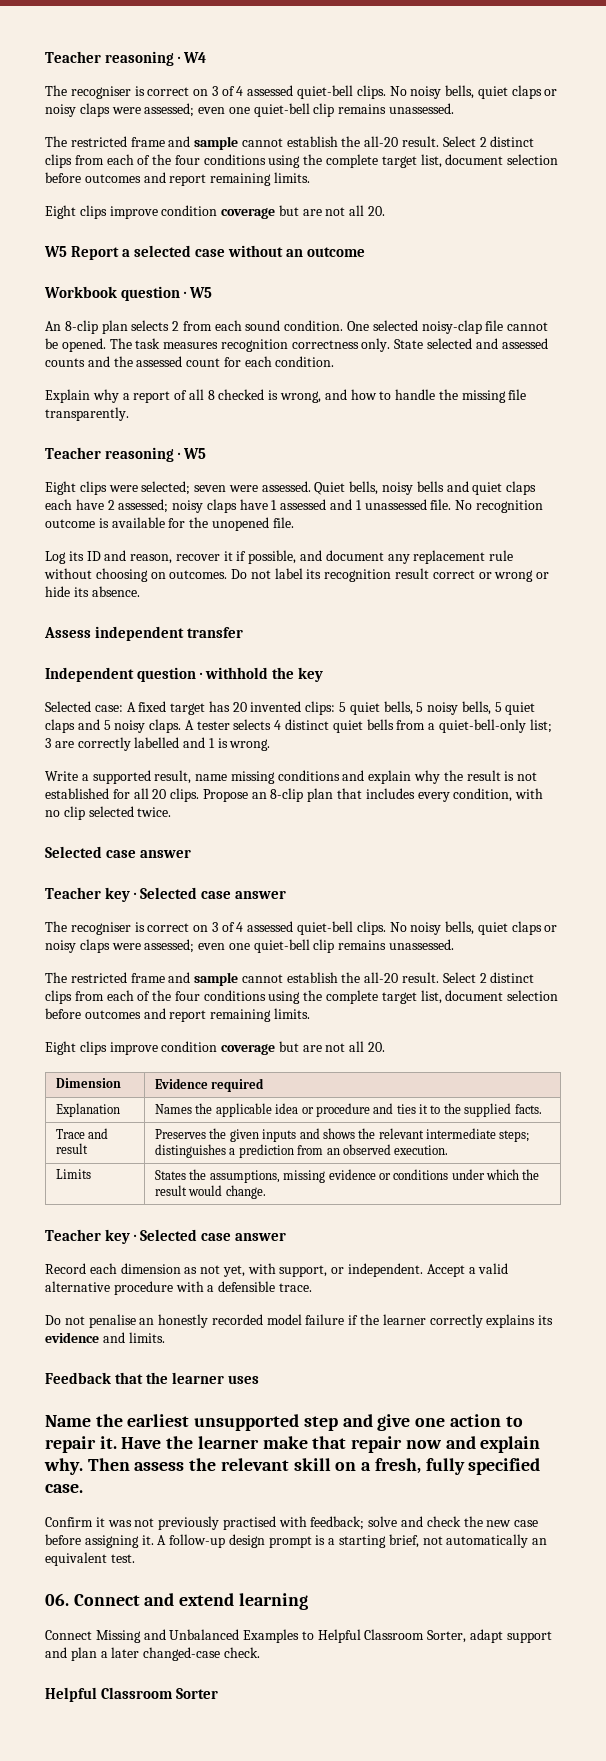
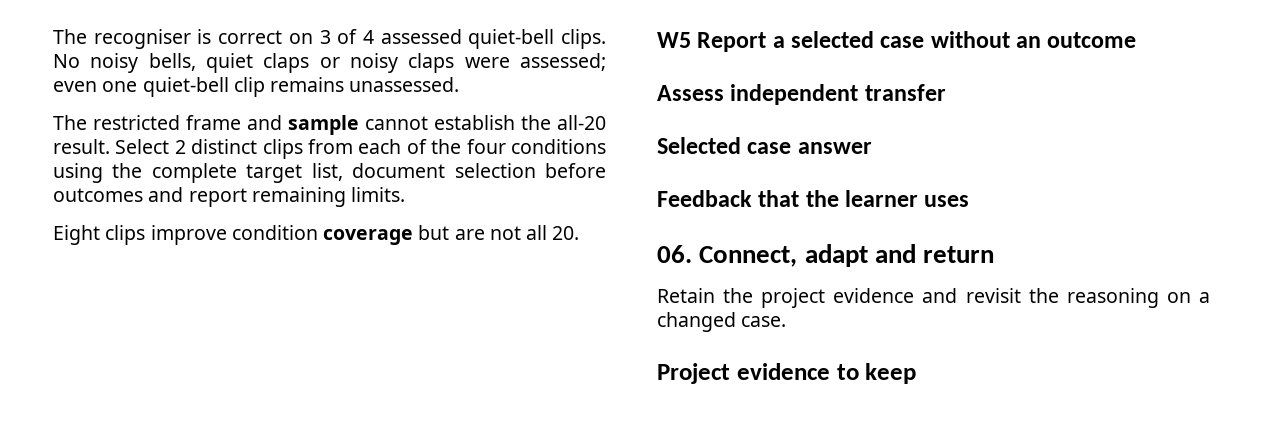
[45,51,207,66] Teacher reasoning · W4 // -> (53, 36) none
[44,286,213,301] [45,320,549,334] [45,338,548,352] [45,356,335,367] [45,389,527,403] [45,407,129,421] [45,447,207,462] [45,481,537,495] [45,499,543,513] [45,517,294,531] [45,550,514,564] [44,568,550,582] [45,586,140,597] [44,626,244,641] [45,667,324,682] [45,701,536,715] [45,719,552,733] [45,737,271,751] [45,770,538,784] [45,788,544,802] [45,806,172,820] [45,846,192,858] [45,887,287,902] [45,921,558,935] [45,939,455,953] [45,972,535,986] [45,990,559,1004] [45,1008,310,1022] [45,1041,386,1055] [56,1078,122,1088] [155,1078,265,1092] [56,1103,121,1117] [155,1103,542,1117] [56,1128,109,1139] [56,1143,89,1154] [155,1128,530,1142] [155,1144,449,1158] [56,1169,92,1179] [155,1169,540,1183] [155,1185,266,1199] [45,1229,287,1244] [45,1263,509,1277] [45,1281,312,1295] [45,1314,554,1328] [45,1332,165,1343] Workbook question · W5 // An 8-clip plan selects 2 from each sound condition. One selected noisy-clap file cannot be opened. The task measures recognition correctness only. State selected and assessed counts and the assessed count for each condition. // Explain why a report of all 8 checked is wrong, and how to handle the missing file transparently. // Teacher reasoning · W5 // Eight clips were selected; seven were assessed. Quiet bells, noisy bells and quiet claps each have 2 assessed; noisy claps have 1 assessed and 1 unassessed file. No recognition outcome is available for the unopened file. // Log its ID and reason, recover it if possible, and document any replacement rule without choosing on outcomes. Do not label its recognition result correct or wrong or hide its absence. // Assess independent transfer // Independent question · withhold the key // Selected case: A fixed target has 20 invented clips: 5 quiet bells, 5 noisy bells, 5 quiet claps and 5 noisy claps. A tester selects 4 distinct quiet bells from a quiet-bell-only list; 3 are correctly labelled and 1 is wrong. // Write a supported result, name missing conditions and explain why the result is not established for all 20 clips. Propose an 8-clip plan that includes every condition, with no clip selected twice. // Selected case answer // Teacher key · Selected case answer // The recogniser is correct on 3 of 4 assessed quiet-bell clips. No noisy bells, quiet claps or noisy claps were assessed; even one quiet-bell clip remains unassessed. // The restricted frame and sample cannot establish the all-20 result. Select 2 distinct clips from each of the four conditions using the complete target list, document selection before outcomes and report remaining limits. // Eight clips improve condition coverage but are not all 20. // Dimension | Evidence required // Explanation | Names the applicable idea or procedure and ties it to the supplied facts. // Trace and result | Preserves the given inputs and shows the relevant intermediate steps; distinguishes a prediction from an observed execution. // Limits | States the assumptions, missing evidence or conditions under which the result would change. // Teacher key · Selected case answer // Record each dimension as not yet, with support, or independent. Accept a valid alternative procedure with a defensible trace. // Do not penalise an honestly recorded model failure if the learner correctly explains its evidence and limits. -> [657,84,946,105] [657,137,872,154] Assess independent transfer // Selected case answer
[45,1414,523,1431] [45,1436,541,1453] [44,1458,541,1475] [45,1484,83,1493] [45,1516,539,1530] [45,1534,548,1548] [45,1552,135,1566] [45,1593,308,1610] [45,1629,552,1643] [45,1647,260,1661] [45,1687,219,1702] Name the earliest unsupported step and give one action to repair it. Have the learner make that repair now and explain why. Then assess the relevant skill on a fresh, fully specified case. // Confirm it was not previously practised with feedback; solve and check the new case before assigning it. A follow-up design prompt is a starting brief, not automatically an equivalent test. // 06. Connect and extend learning // Connect Missing and Unbalanced Examples to Helpful Classroom Sorter, adapt support and plan a later changed-case check. // Helpful Classroom Sorter -> [657,244,995,267] [657,288,1210,308] [657,312,787,332] [657,363,917,384] 06. Connect, adapt and return // Retain the project evidence and revisit the reasoning on a changed case. // Project evidence to keep

